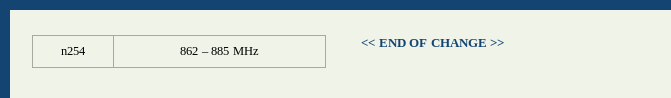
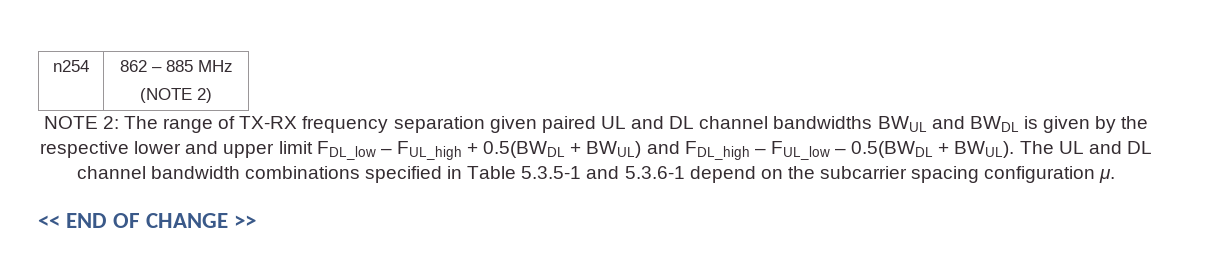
(259, 51) none -> [140,88,212,103] [43,116,1149,133] [40,141,1152,160] [76,166,1116,183] // (NOTE 2) // NOTE 2: The range of TX-RX frequency separation given paired UL and DL channel bandwidths BWUL and BWDL is given by the respective lower and upper limit FDL_low – FUL_high + 0.5(BWDL + BWUL) and FDL_high – FUL_low – 0.5(BWDL + BWUL). The UL and DL channel bandwidth combinations specified in Table 5.3.5-1 and 5.3.6-1 depend on the subcarrier spacing configuration μ.

